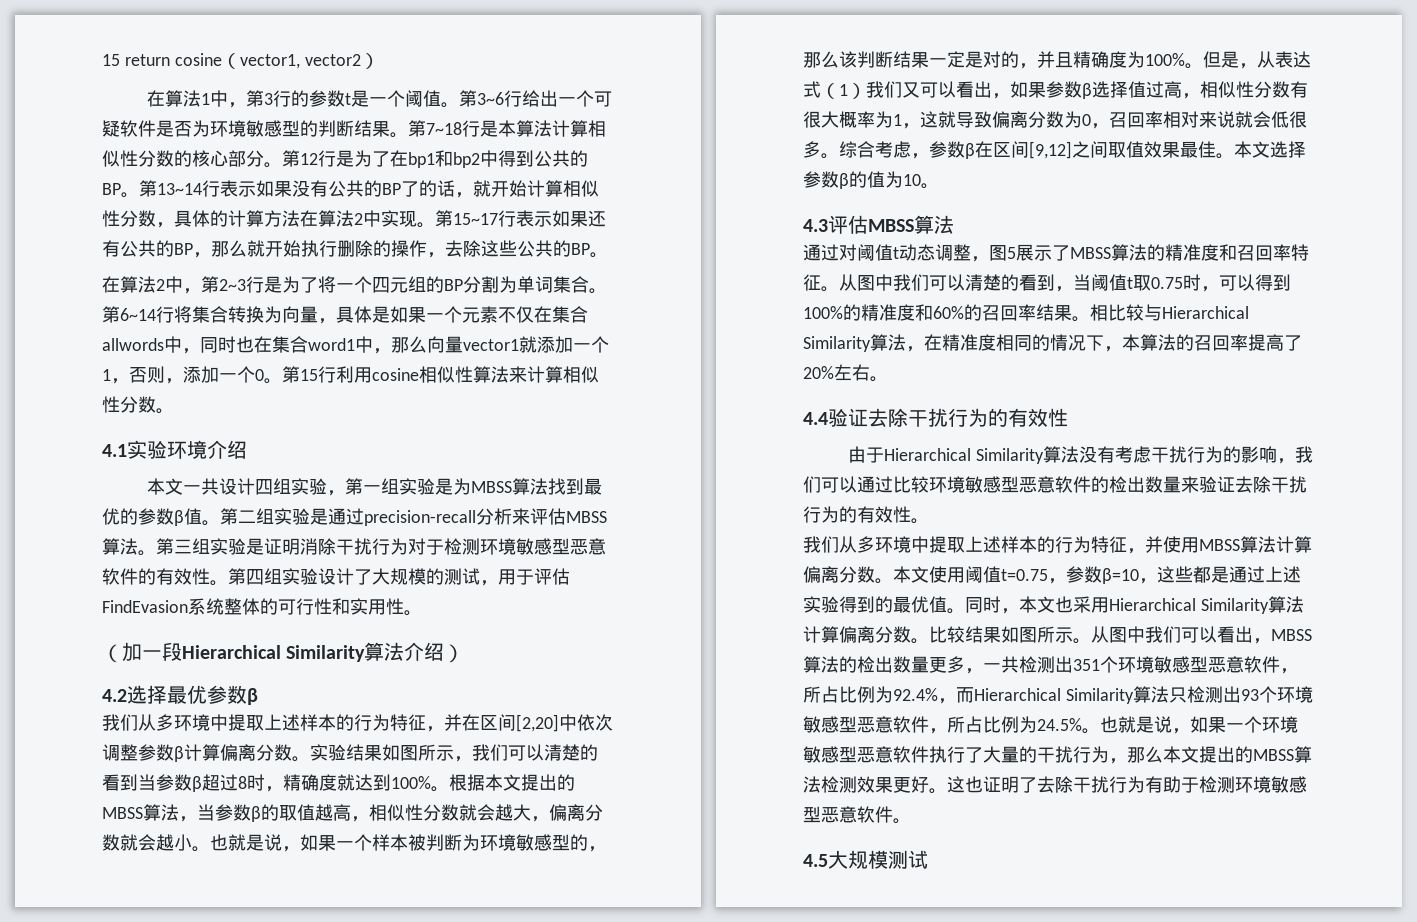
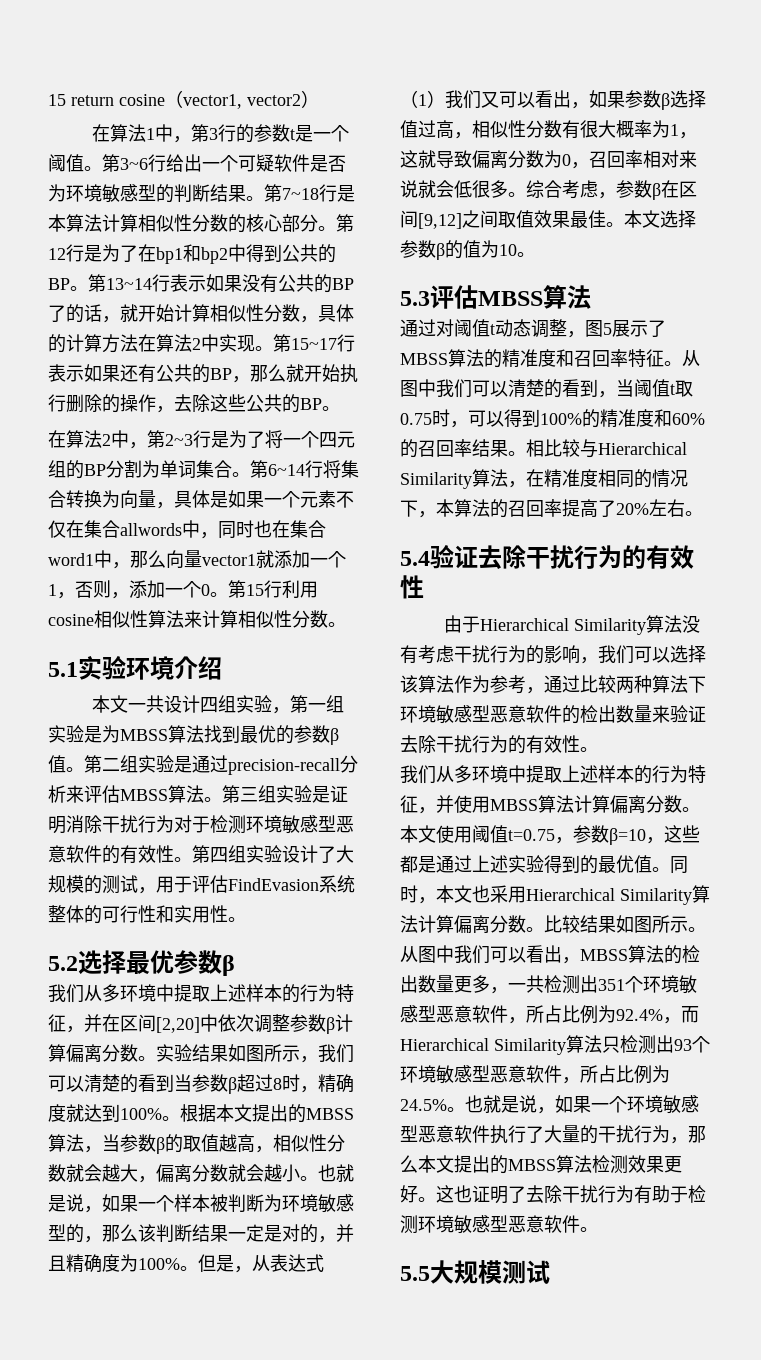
[102,444,127,457] 4.1 -> [48,662,78,677] 5.1
[102,642,465,663] [102,689,127,702] （加一段Hierarchical Similarity算法介绍） // 4.2 -> [48,956,78,971] 5.2
[803,219,828,232] 4.3 -> [400,291,430,306] 5.3
[803,412,828,425] 4.4 -> [400,551,430,566] 5.4
[857,476,929,493] 通过比较 -> [670,645,706,663] [400,675,706,694] 选择该算法作为参考，通过比较两种算法下
[803,854,828,867] 4.5 -> [400,1266,430,1281] 5.5

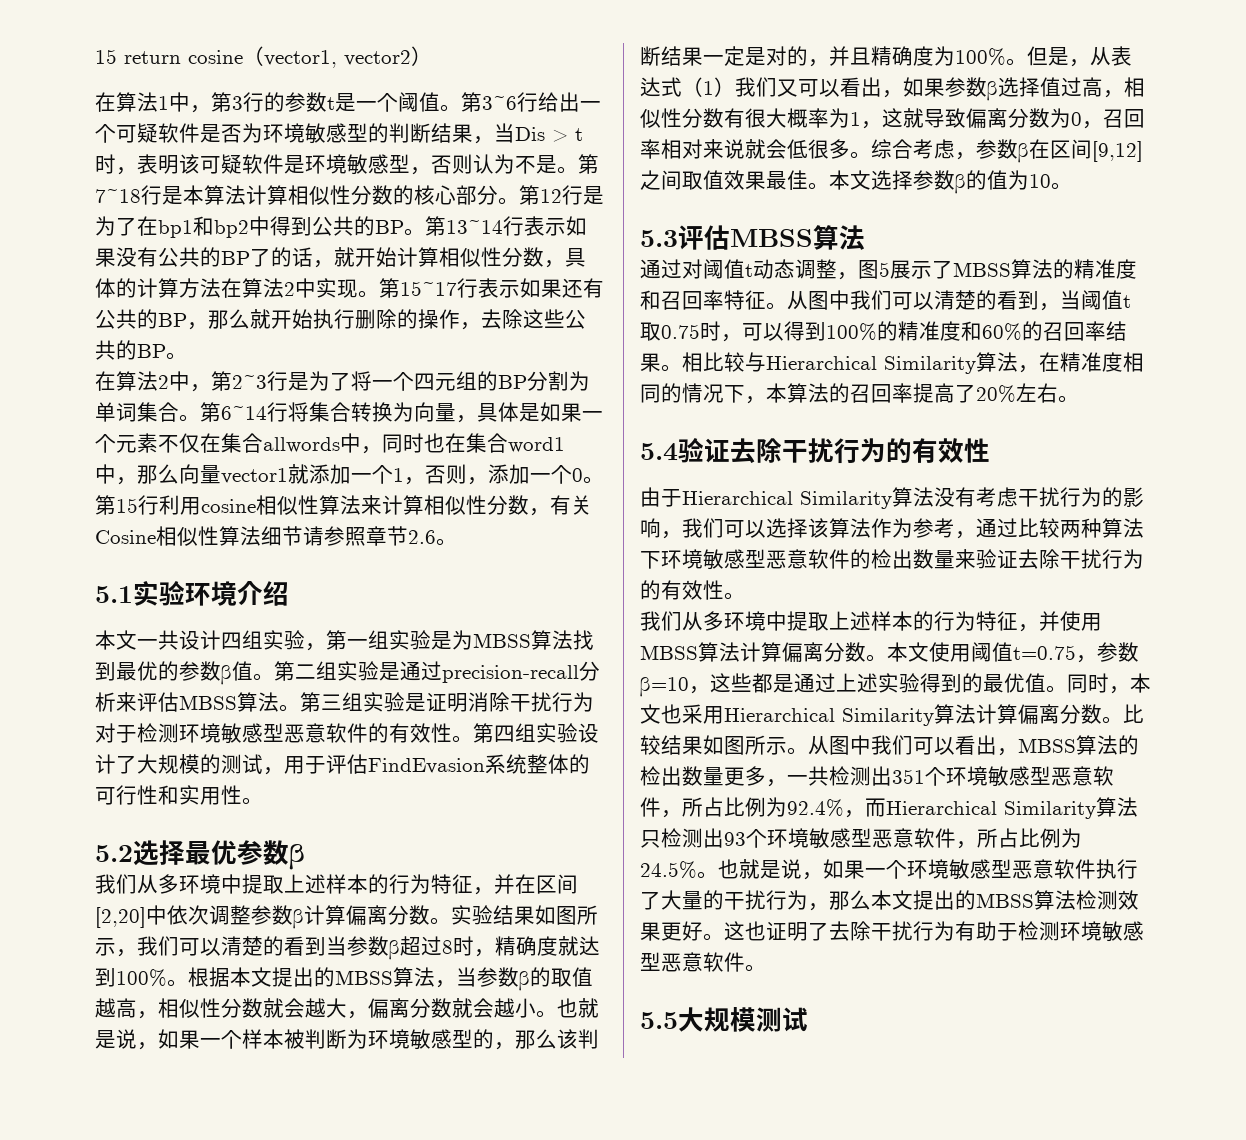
(246, 193) none -> [473,123,583,144] [95,154,557,175] ，当Dis > t时，表明该可疑软件是环境敏感型，否则认为不是
(328, 619) none -> [529,495,592,516] [95,526,436,546] ，有关Cosine相似性算法细节请参照章节2.6

